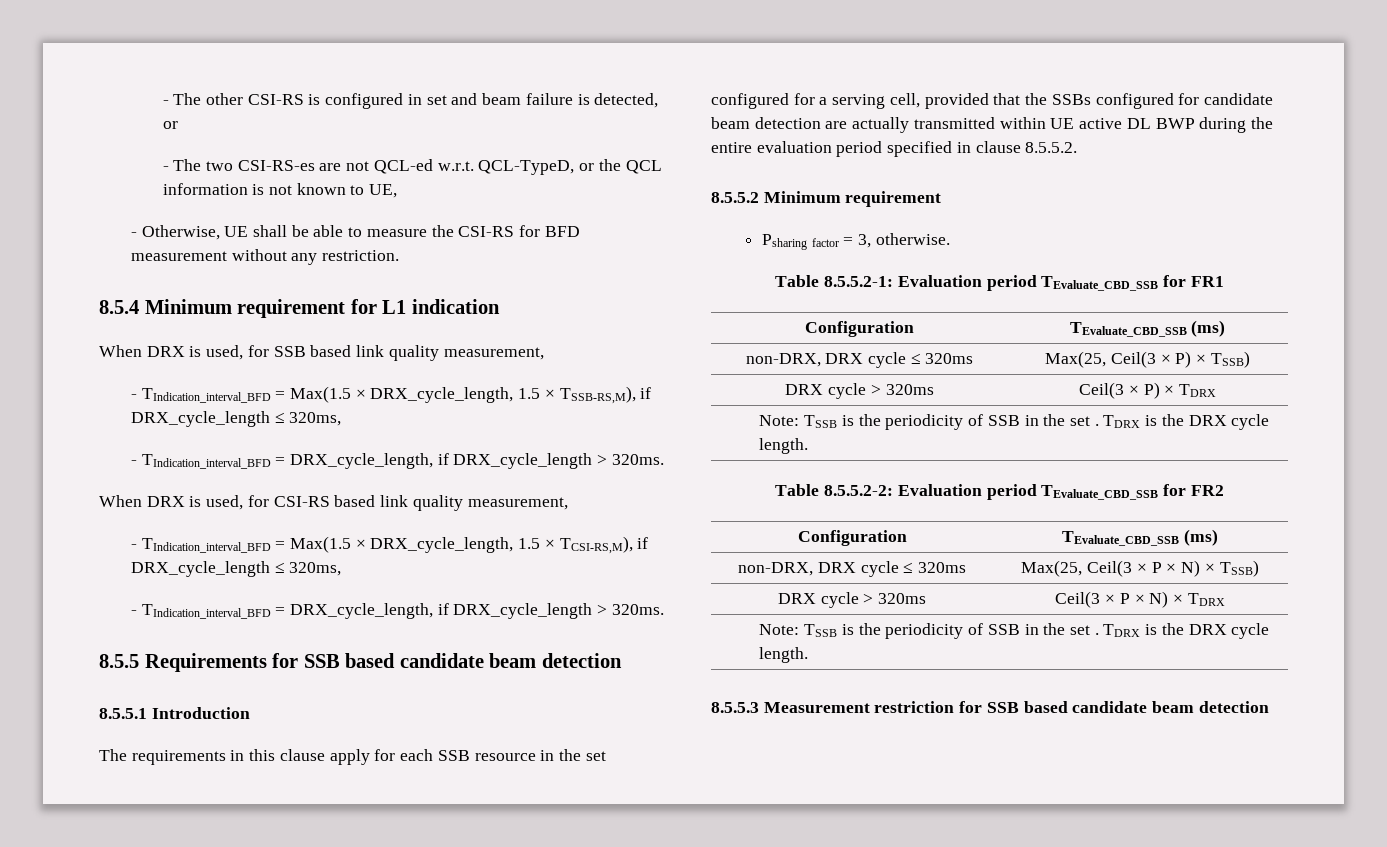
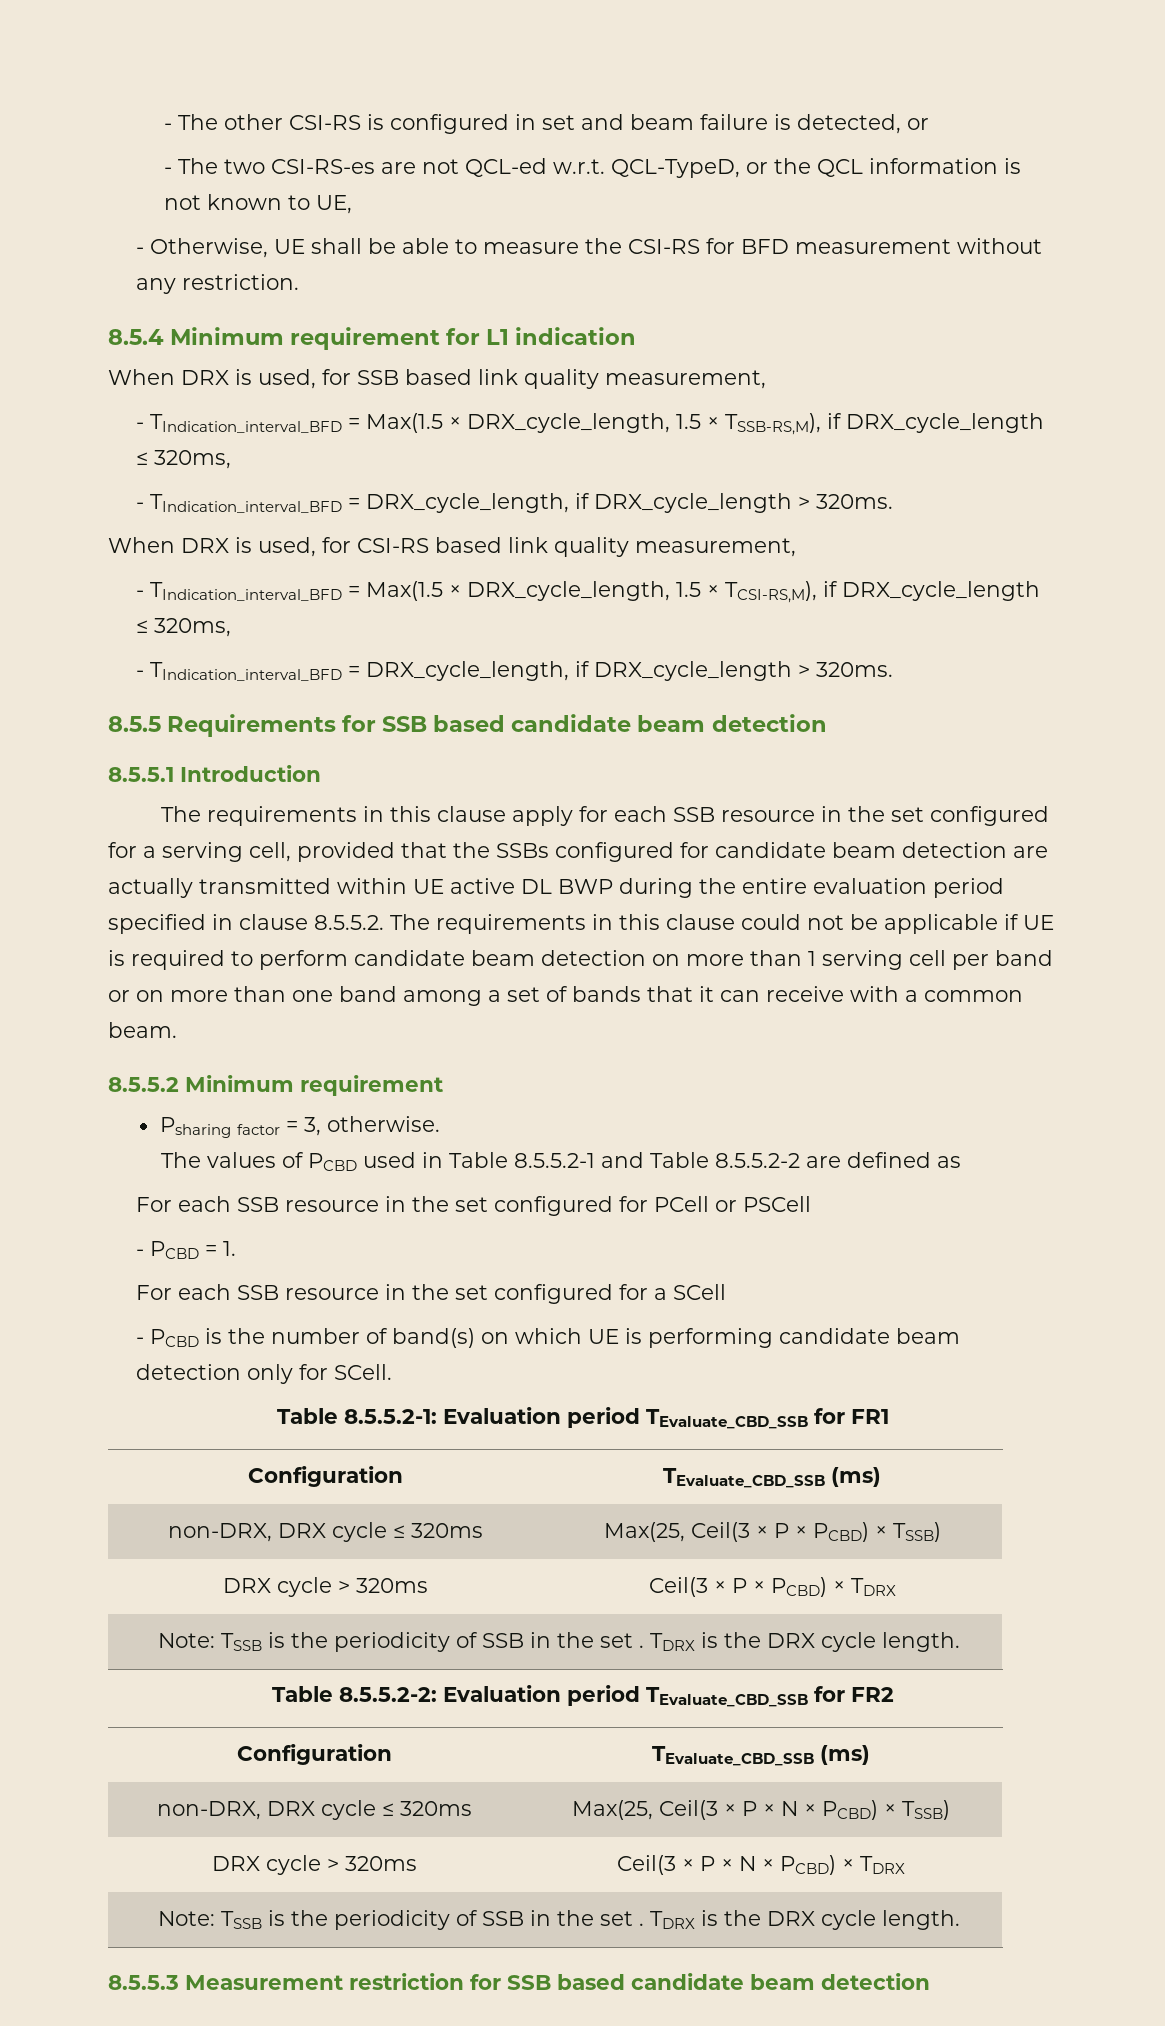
(1078, 147) none -> [390,914,1054,934] [108,950,1053,970] [108,986,1023,1006] [108,1022,177,1038] The requirements in this clause could not be applicable if UE is required to perform candidate beam detection on more than 1 serving cell per band or on more than one band among a set of bands that it can receive with a common beam.
(950, 239) none -> [160,1152,961,1171] [136,1196,812,1216] [136,1241,237,1259] [136,1284,727,1304] [136,1328,961,1348] [136,1364,393,1384] // The values of PCBD used in Table 8.5.5.2-1 and Table 8.5.5.2-2 are defined as // For each SSB resource in the set configured for PCell or PSCell // - PCBD = 1. // For each SSB resource in the set configured for a SCell // - PCBD is the number of band(s) on which UE is performing candidate beam detection only for SCell.
[1175,351,1250,368] [785,383,934,399] [1079,382,1160,399] P) × TSSB) // DRX cycle > 320ms | Ceil(3 × P) -> [773,1522,941,1542] [222,1577,428,1597] [648,1577,827,1597] P × PCBD) × TSSB) // DRX cycle > 320ms | Ceil(3 × P × PCBD)
[1181,560,1201,577] N) -> [781,1800,878,1820] N × PCBD)
[1149,591,1169,608] N) -> [739,1855,836,1875] N × PCBD)

